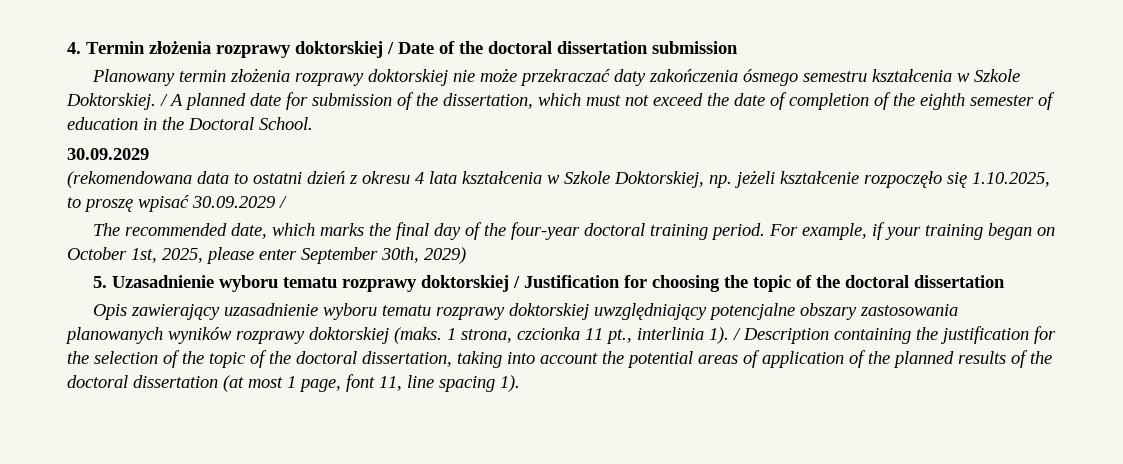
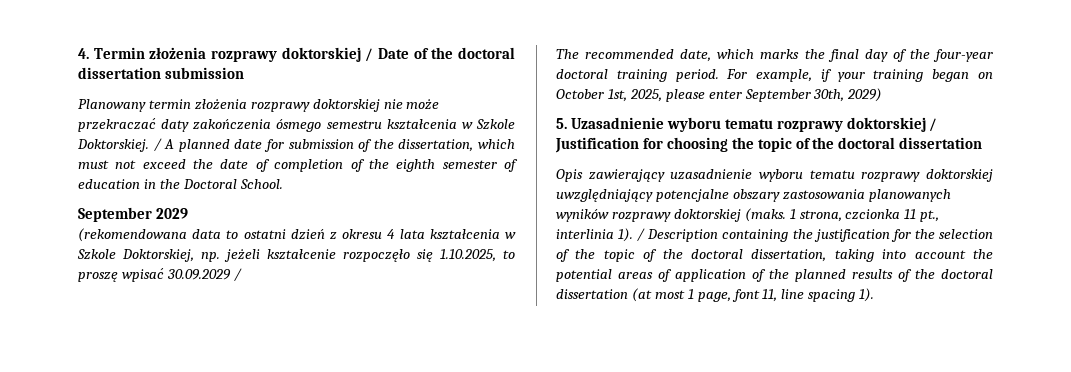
[67,148,149,160] 30.09.2029 -> [78,207,188,222] September 2029

